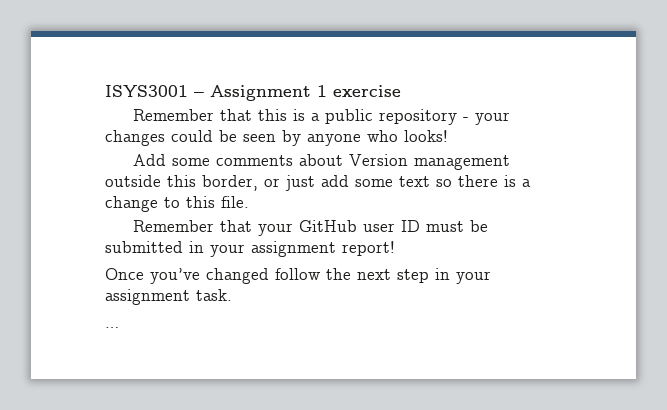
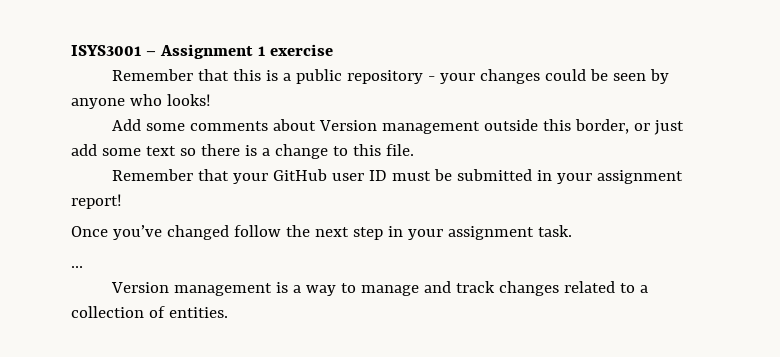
(119, 327) none -> [110,281,648,296] [71,306,228,318] // Version management is a way to manage and track changes related to a collection of entities.

